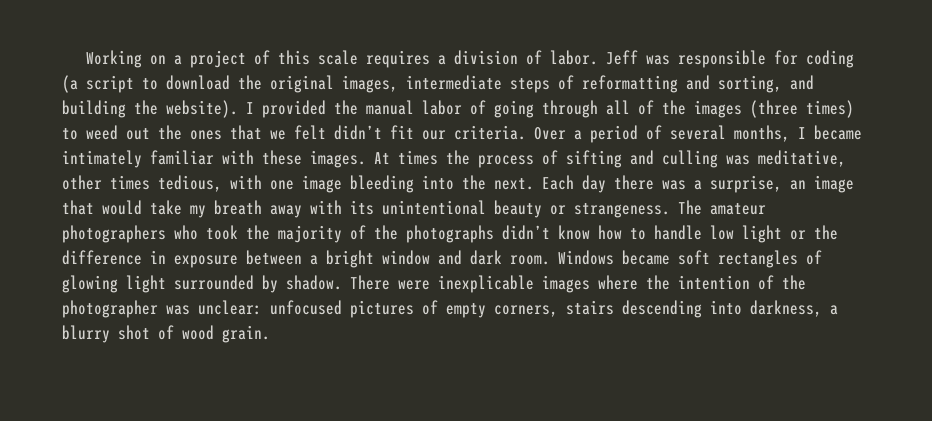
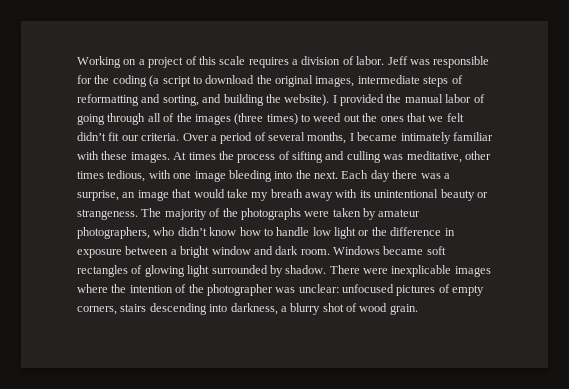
(799, 57) none -> [94,75,110,84] the
[710,203,766,215] [62,225,494,243] amateur photographers who took the majority of the photographs -> [164,208,421,220] [77,227,175,239] majority of the photographs were taken by amateur photographers, who

